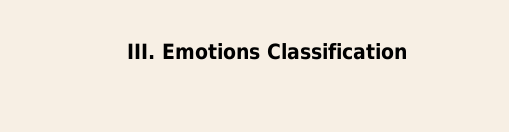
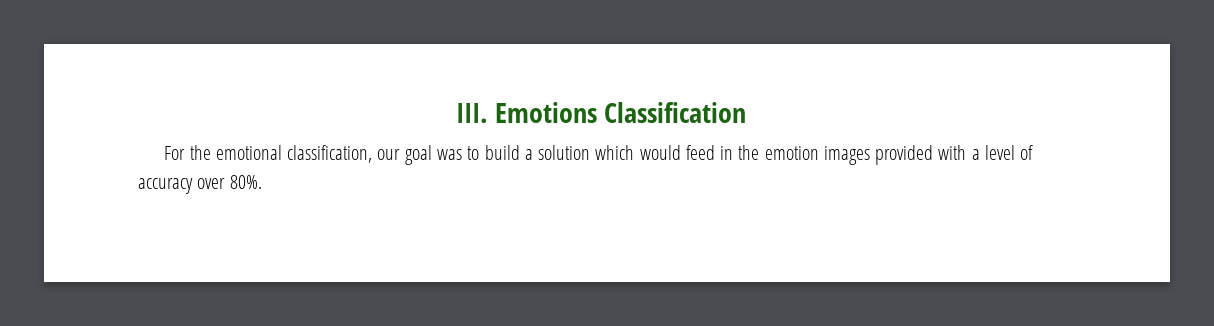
(407, 51) none -> [164,145,1034,165] [138,175,262,194] // For the emotional classification, our goal was to build a solution which would feed in the emotion images provided with a level of accuracy over 80%.

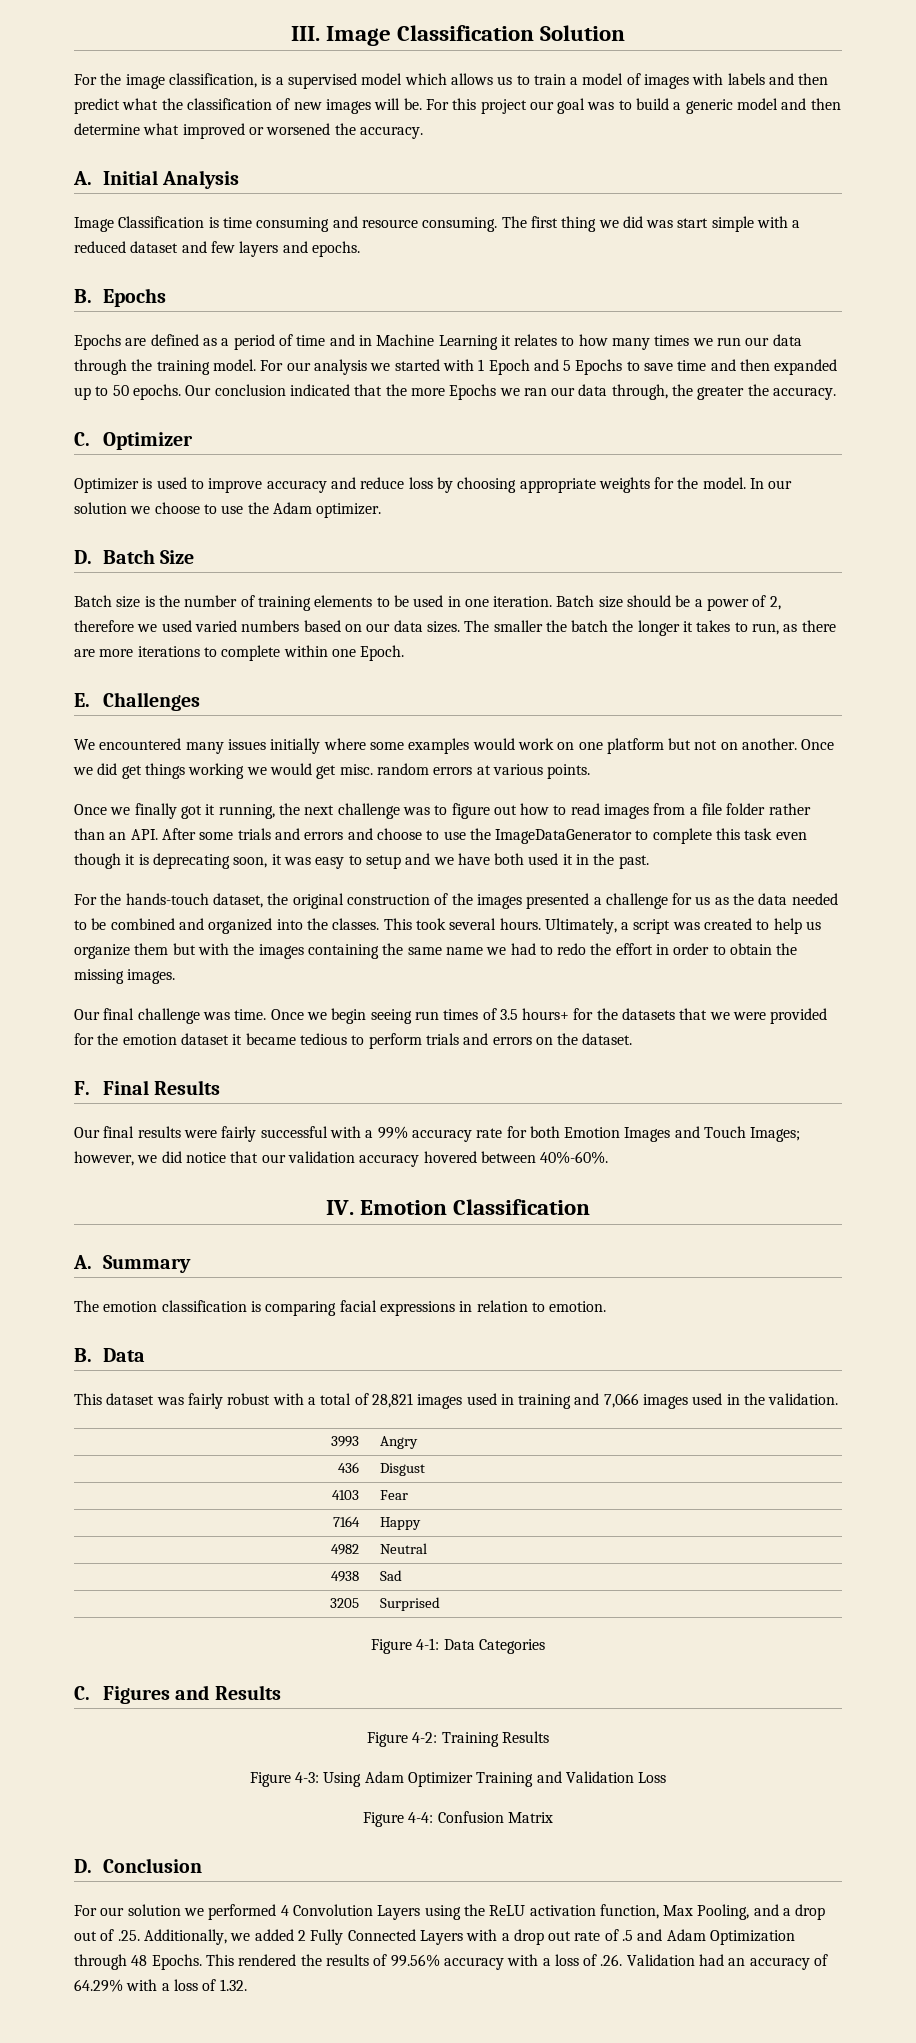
[495,102,747,123] [164,145,373,163] Emotions Classification // For the emotional classification, -> [325,25,626,46] [74,73,829,89] [74,98,527,114] Image Classification Solution // For the image classification, is a supervised model which allows us to train a model of images with labels and then predict what the classification of new images will be. For this project
[538,145,1034,165] [138,175,262,194] solution which would feed in the emotion images provided with a level of accuracy over 80%. -> [685,98,841,114] [74,123,423,139] [73,170,240,189] [74,216,801,232] [74,241,360,257] [74,288,166,307] [74,334,802,350] [74,359,838,375] [74,384,837,400] [74,432,193,450] [74,477,793,493] [74,502,382,518] [74,549,195,564] [74,595,781,611] [74,620,836,636] [74,645,405,661] [74,692,200,711] [74,738,835,754] [73,763,591,779] [74,803,811,819] [74,828,807,844] [74,853,649,869] [74,893,838,909] [74,918,822,934] [74,943,798,959] [74,969,176,984] [74,1008,828,1024] [74,1033,633,1049] [74,1080,221,1095] [74,1126,801,1142] [74,1151,609,1167] [325,1199,591,1215] [73,1255,191,1273] [74,1300,607,1316] [74,1348,145,1362] [74,1393,839,1409] [330,1436,359,1447] [380,1436,419,1449] [337,1462,359,1473] [380,1463,426,1476] [331,1490,359,1500] [380,1490,409,1500] [332,1516,360,1527] [380,1517,422,1530] [330,1544,359,1555] [380,1543,428,1554] [330,1571,359,1582] [380,1570,403,1581] [329,1598,359,1608] [380,1597,441,1611] [371,1638,545,1654] [74,1685,281,1704] [367,1731,549,1747] [249,1771,667,1787] [363,1811,553,1827] [74,1858,202,1873] [74,1904,826,1920] [74,1929,796,1945] [74,1954,829,1970] [74,1979,247,1992] generic model and then determine what improved or worsened the accuracy. // A. Initial Analysis // Image Classification is time consuming and resource consuming. The first thing we did was start simple with a reduced dataset and few layers and epochs. // B. Epochs // Epochs are defined as a period of time and in Machine Learning it relates to how many times we run our data through the training model. For our analysis we started with 1 Epoch and 5 Epochs to save time and then expanded up to 50 epochs. Our conclusion indicated that the more Epochs we ran our data through, the greater the accuracy. // C. Optimizer // Optimizer is used to improve accuracy and reduce loss by choosing appropriate weights for the model. In our solution we choose to use the Adam optimizer. // D. Batch Size // Batch size is the number of training elements to be used in one iteration. Batch size should be a power of 2, therefore we used varied numbers based on our data sizes. The smaller the batch the longer it takes to run, as there are more iterations to complete within one Epoch. // E. Challenges // We encountered many issues initially where some examples would work on one platform but not on another. Once we did get things working we would get misc. random errors at various points. // Once we finally got it running, the next challenge was to figure out how to read images from a file folder rather than an API. After some trials and errors and choose to use the ImageDataGenerator to complete this task even though it is deprecating soon, it was easy to setup and we have both used it in the past. // For the hands-touch dataset, the original construction of the images presented a challenge for us as the data needed to be combined and organized into the classes. This took several hours. Ultimately, a script was created to help us organize them but with the images containing the same name we had to redo the effort in order to obtain the missing images. // Our final challenge was time. Once we begin seeing run times of 3.5 hours+ for the datasets that we were provided for the emotion dataset it became tedious to perform trials and errors on the dataset. // F. Final Results // Our final results were fairly successful with a 99% accuracy rate for both Emotion Images and Touch Images; however, we did notice that our validation accuracy hovered between 40%-60%. // IV. Emotion Classification // A. Summary // The emotion classification is comparing facial expressions in relation to emotion. // B. Data // This dataset was fairly robust with a total of 28,821 images used in training and 7,066 images used in the validation. // 3993 | Angry // 436 | Disgust // 4103 | Fear // 7164 | Happy // 4982 | Neutral // 4938 | Sad // 3205 | Surprised // Figure 4-1: Data Categories // C. Figures and Results // Figure 4-2: Training Results // Figure 4-3: Using Adam Optimizer Training and Validation Loss // Figure 4-4: Confusion Matrix // D. Conclusion // For our solution we performed 4 Convolution Layers using the ReLU activation function, Max Pooling, and a drop out of .25. Additionally, we added 2 Fully Connected Layers with a drop out rate of .5 and Adam Optimization through 48 Epochs. This rendered the results of 99.56% accuracy with a loss of .26. Validation had an accuracy of 64.29% with a loss of 1.32.

